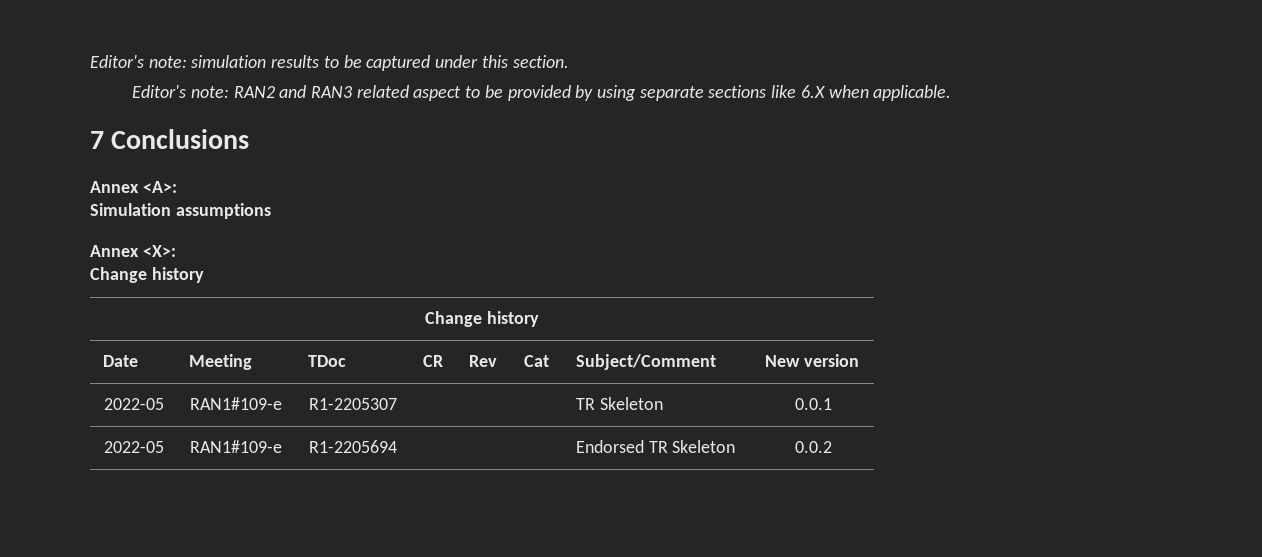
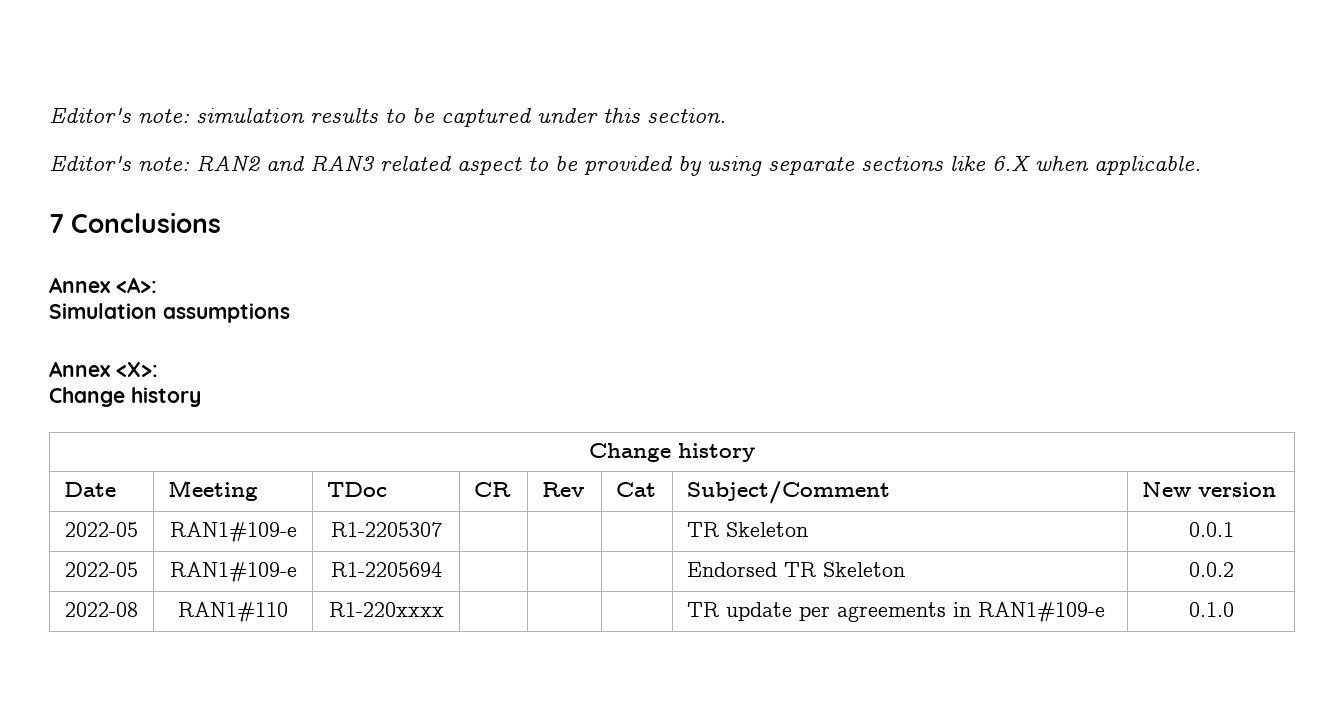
(832, 447) none -> [65,602,138,617] [178,602,288,624] [328,602,444,617] [687,602,1106,624] [1188,602,1234,617] // 2022-08 | RAN1#110 | R1-220xxxx | | | | TR update per agreements in RAN1#109-e | 0.1.0

